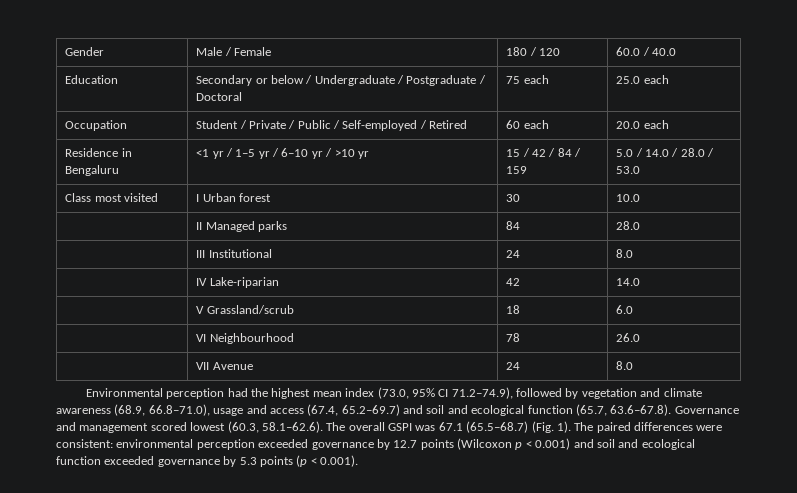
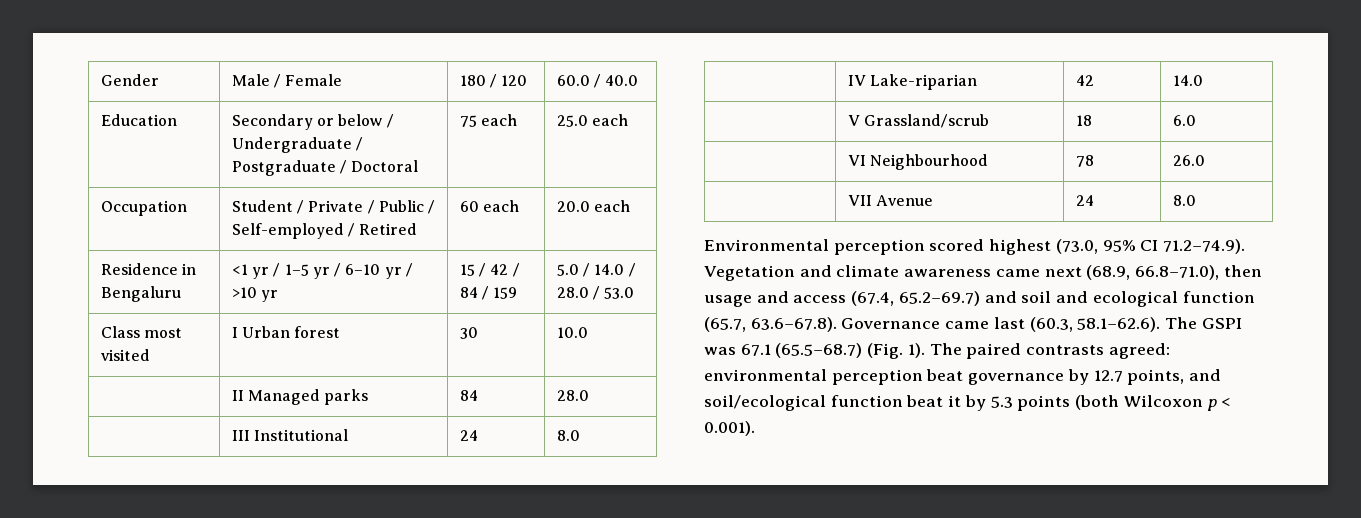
[227,387,637,399] had the highest mean index (73.0, 95% CI 71.2–74.9), followed by vegetation -> [929,239,1246,255] [704,265,795,281] scored highest (73.0, 95% CI 71.2–74.9). Vegetation
(111, 411) none -> [995,267,1082,277] came next
(210, 410) none -> [1223,265,1262,277] then
[56,422,226,433] and management scored lowest -> [945,317,1025,329] came last
[348,422,385,431] overall -> (1198, 323) none
[634,422,723,431] [56,439,113,448] differences were consistent: -> [1026,343,1170,359] contrasts agreed:
[258,439,309,448] exceeded -> [926,369,964,381] beat
[420,438,695,450] [56,455,308,467] points (Wilcoxon p < 0.001) and soil and ecological function exceeded governance by 5.3 points (p -> [1127,369,1222,385] [704,395,1217,411] points, and soil/ecological function beat it by 5.3 points (both Wilcoxon p

